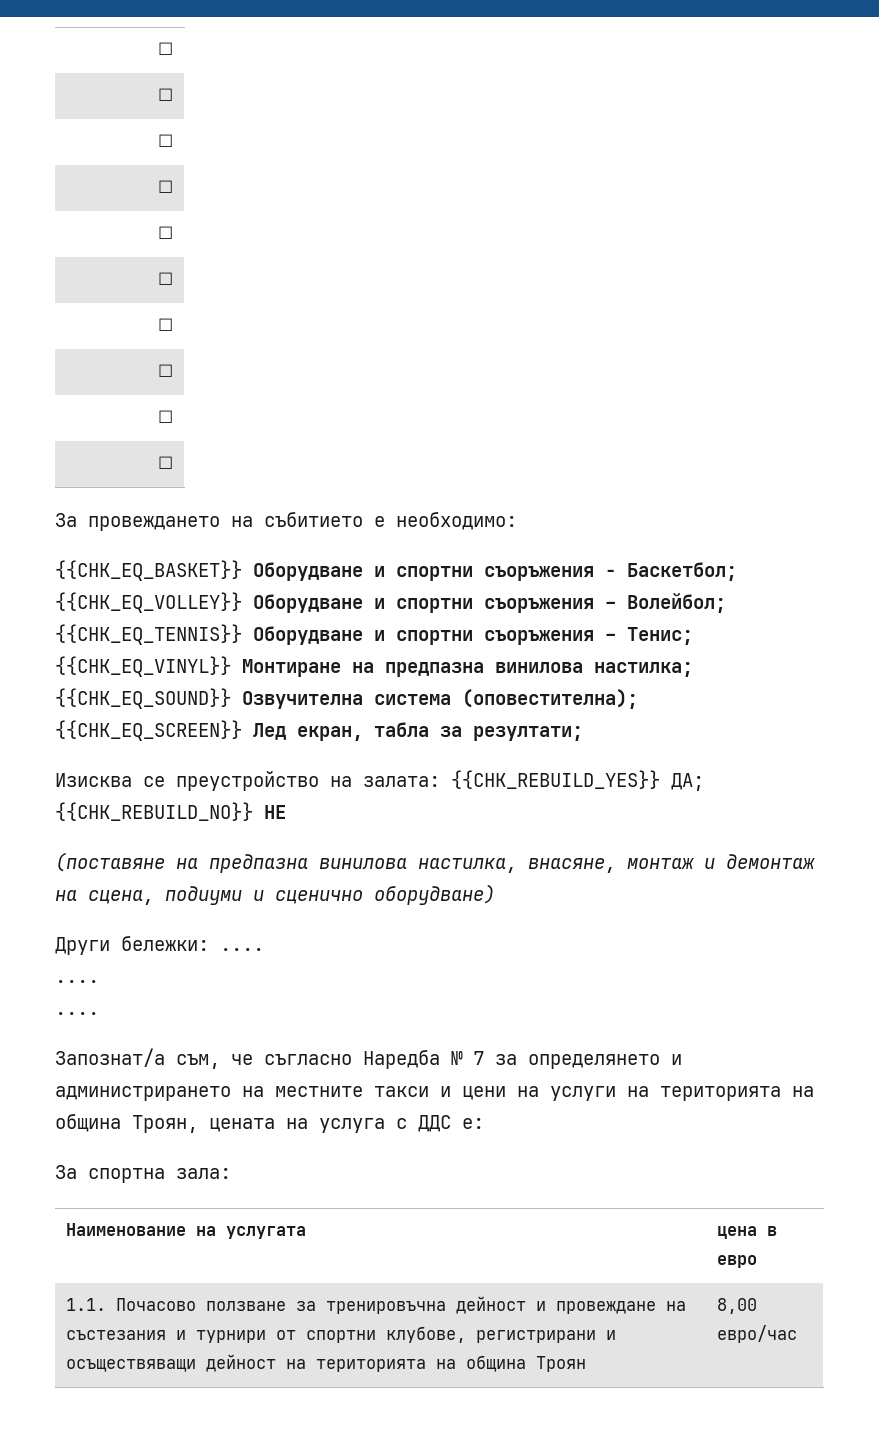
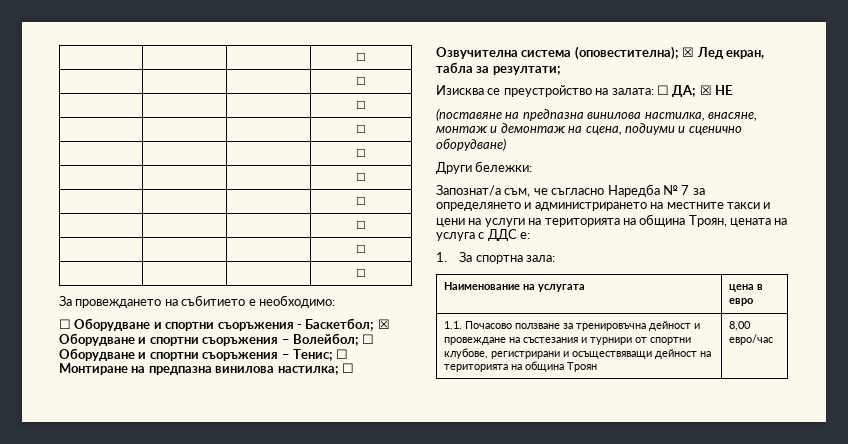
[55,560,242,581] {{CHK_EQ_BASKET}} -> [59,319,71,329] ☐
[55,592,242,613] {{CHK_EQ_VOLLEY}} -> [377,319,390,329] ☒
[55,624,242,645] {{CHK_EQ_TENNIS}} -> [362,334,375,344] ☐
[55,656,231,677] {{CHK_EQ_VINYL}} -> [336,349,349,359] ☐
[55,688,231,709] {{CHK_EQ_SOUND}} -> [341,363,354,373] ☐
[55,720,242,741] {{CHK_EQ_SCREEN}} -> [682,47,695,57] ☒
[451,770,704,791] [55,802,253,821] {{CHK_REBUILD_YES}} ДА; {{CHK_REBUILD_NO}} -> [656,85,712,97] ☐ ДА; ☒
[220,948,264,951] [55,980,99,983] [55,1012,99,1015] .... // .... // .... -> (533, 166) none
(484, 1123) none -> [436,252,447,262] 1.

